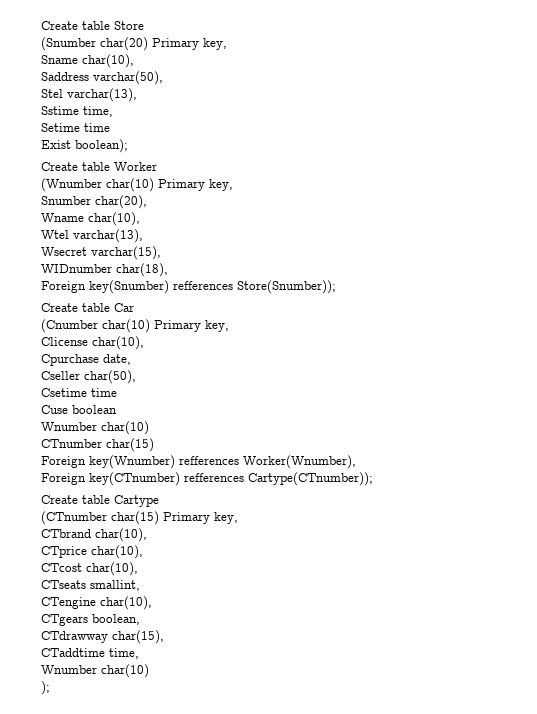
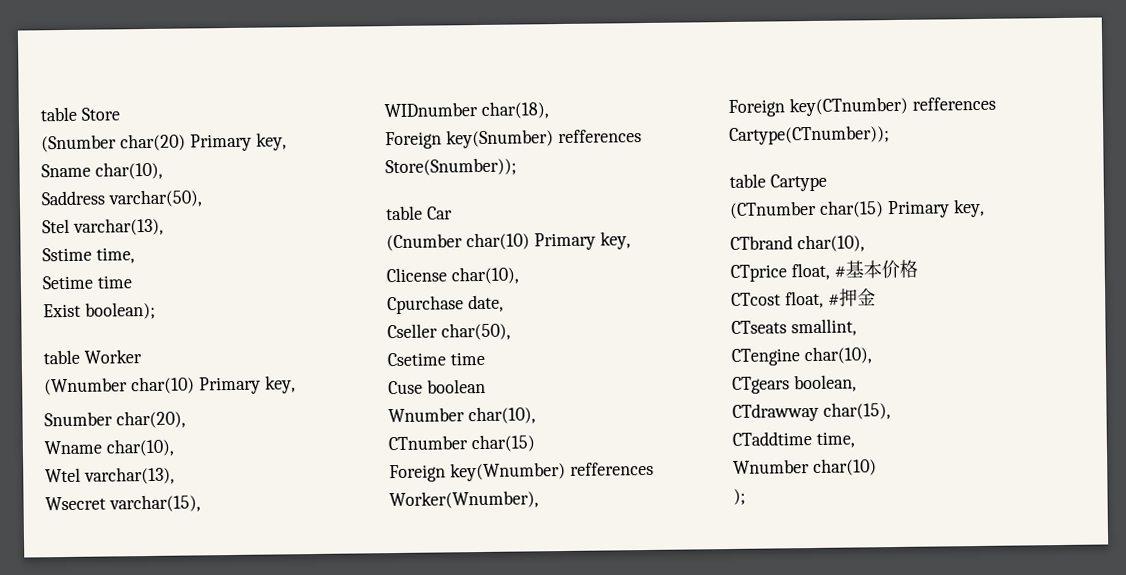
[41,21,78,30] Create -> (40, 114) none
[41,162,78,171] Create -> (156, 310) none
[41,303,78,312] Create -> (517, 167) none
[101,421,149,435] char(10) -> [467,406,536,425] char(10),
[41,495,78,504] Create -> (890, 135) none
[91,545,143,559] [41,562,138,576] char(10), // CTcost char(10), -> [790,259,918,281] [731,288,876,309] float, #基本价格 // CTcost float, #押金

